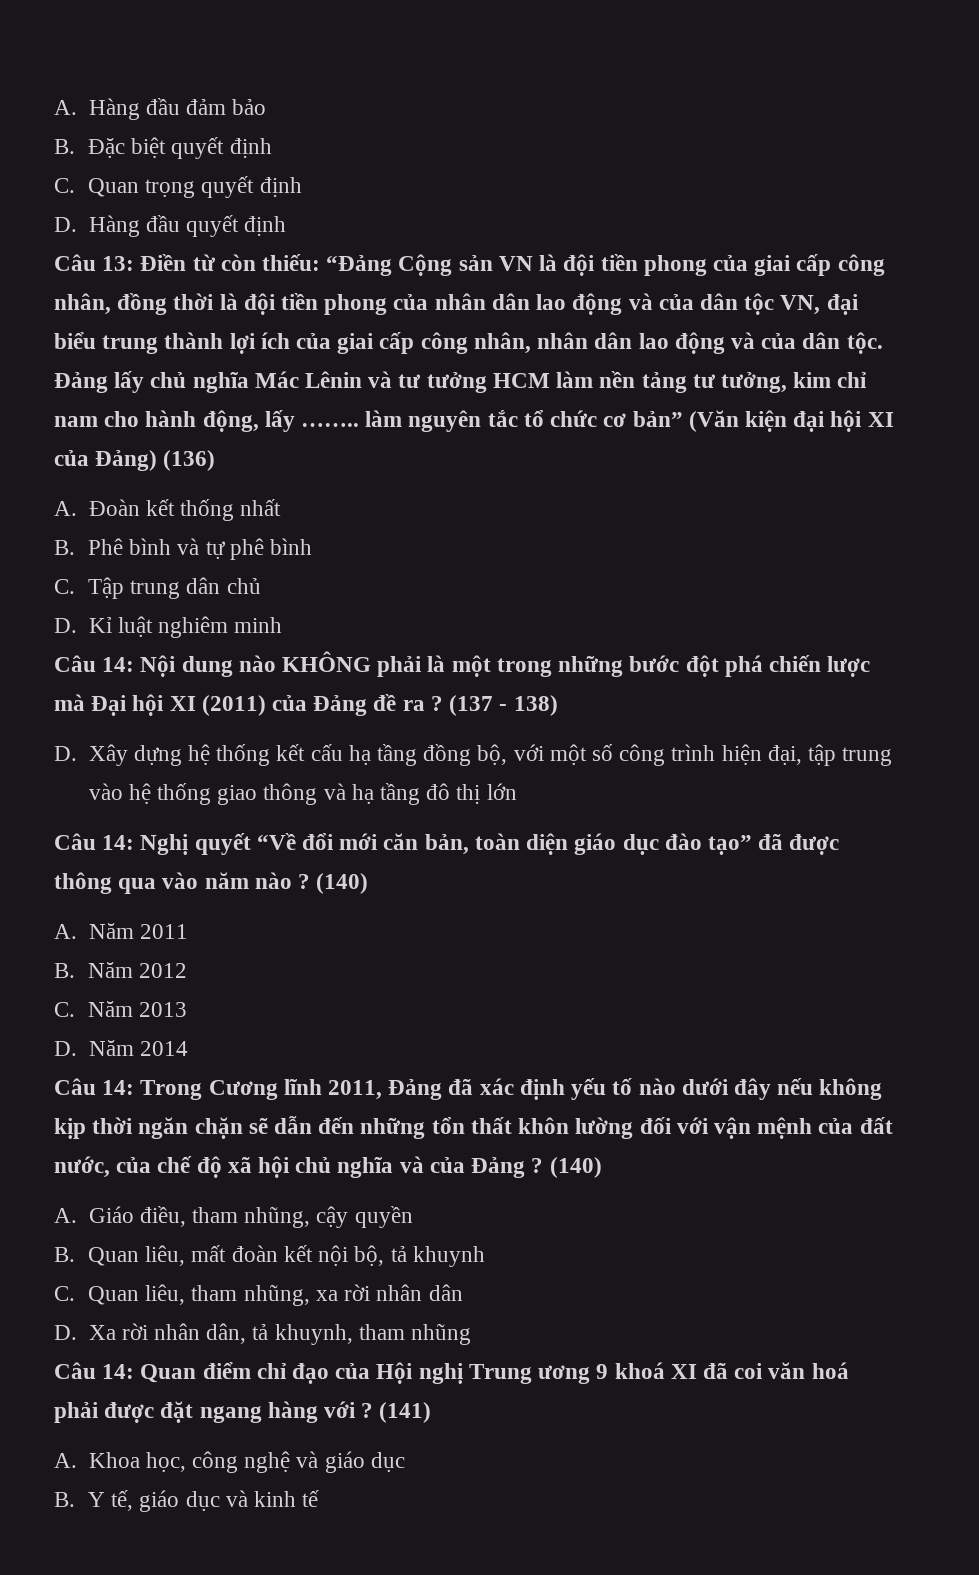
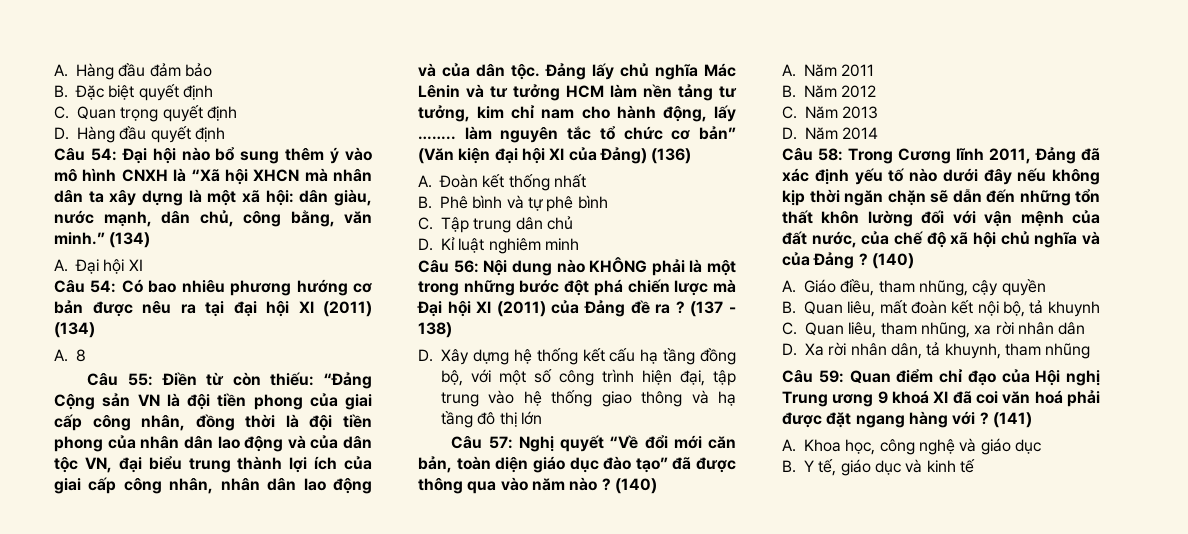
[102,256,135,271] 13: -> [90,147,372,164] [54,168,372,185] [54,189,372,206] [54,210,372,227] [54,232,151,248] [54,259,143,274] [54,279,372,296] [54,300,372,317] [54,322,95,338] [54,349,86,362] [87,373,153,386] 54: Đại hội nào bổ sung thêm ý vào mô hình CNXH là “Xã hội XHCN mà nhân dân ta xây dựng là một xã hội: dân giàu, nước mạnh, dân chủ, công bằng, văn minh.” (134) // A. Đại hội XI // Câu 54: Có bao nhiêu phương hướng cơ bản được nêu ra tại đại hội XI (2011) (134) // A. 8 // Câu 55:
[102,657,135,672] 14: -> [453,260,479,273] 56:
[102,835,135,850] 14: -> [488,436,513,449] 57:
[102,1080,135,1095] 14: -> [818,148,843,161] 58:
[102,1364,135,1379] 14: -> [818,370,844,383] 59:

